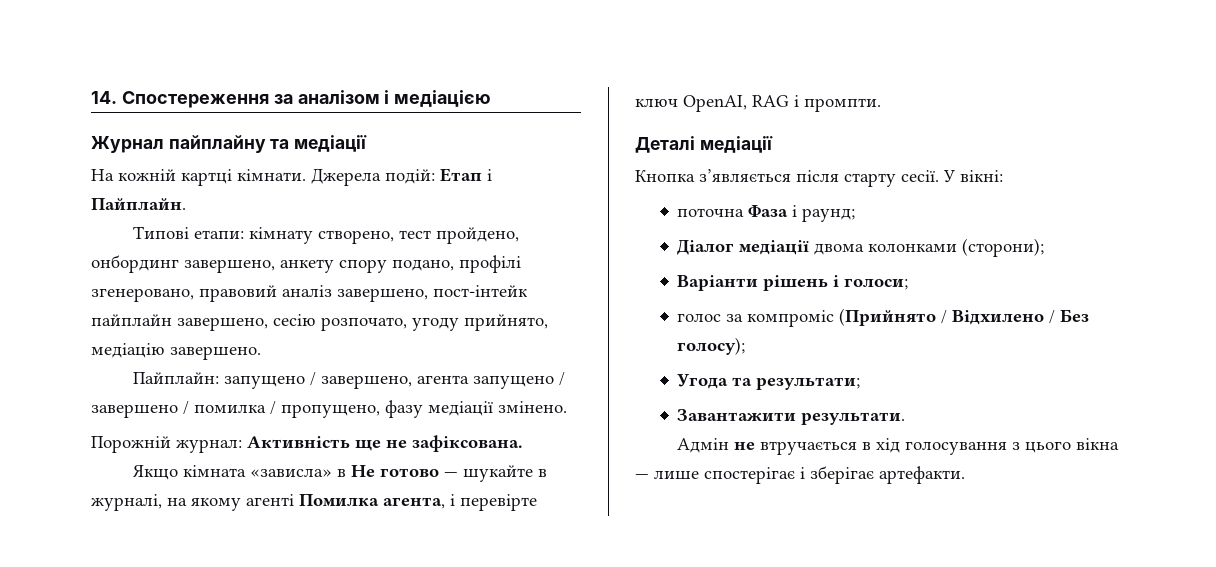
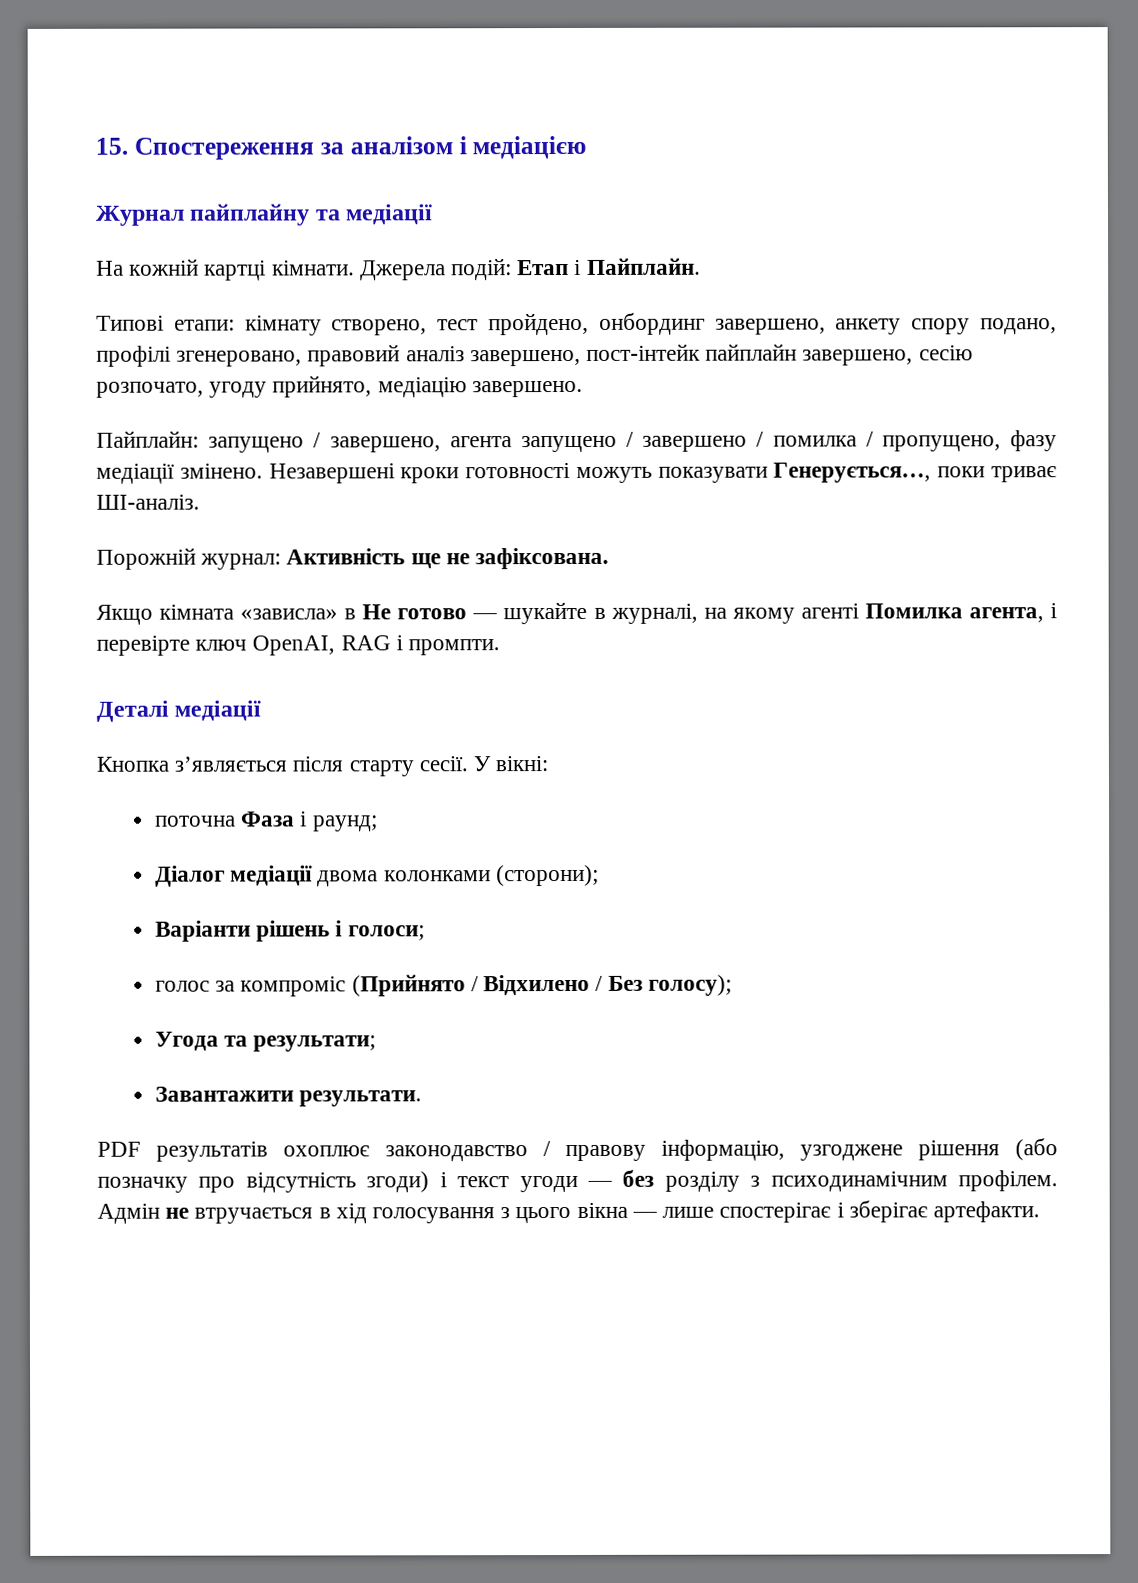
[91,91,117,104] 14. -> [95,137,128,155] 15.
(567, 407) none -> [268,462,1057,484] [96,494,200,510] Незавершені кроки готовності можуть показувати Генерується…, поки триває ШІ-аналіз.
(906, 418) none -> [97,1138,1058,1162] [97,1169,1058,1193] PDF результатів охоплює законодавство / правову інформацію, узгоджене рішення (або позначку про відсутність згоди) і текст угоди — без розділу з психодинамічним профілем.

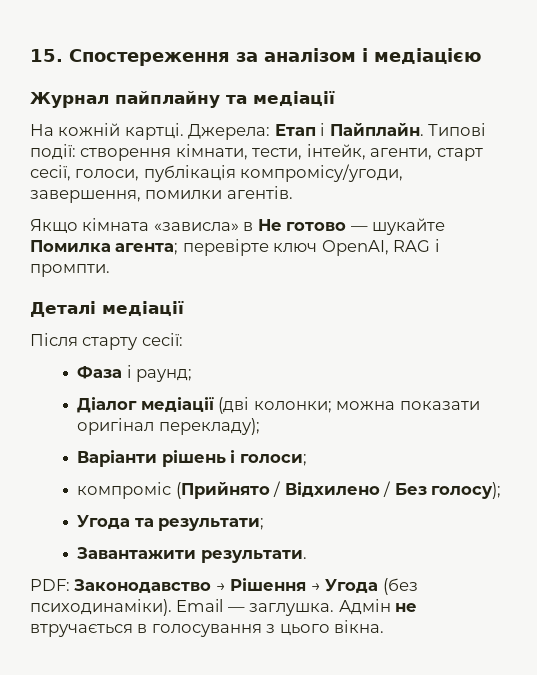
[204,258,513,281] картці кімнати. Джерела подій: -> [124,123,271,140] картці. Джерела:
[96,312,1057,336] [96,343,973,367] [96,375,583,398] [96,430,1057,453] [96,462,1057,484] [96,494,200,510] [96,547,610,570] // Типові етапи: кімнату створено, тест пройдено, онбординг завершено, анкету спору подано, профілі згенеровано, правовий аналіз завершено, пост-інтейк пайплайн завершено, сесію розпочато, угоду прийнято, медіацію завершено. // Пайплайн: запущено / завершено, агента запущено / завершено / помилка / пропущено, фазу медіації змінено. Незавершені кроки готовності можуть показувати Генерується…, поки триває ШІ-аналіз. // Порожній журнал: Активність ще не зафіксована. -> [428,123,487,136] [30,144,483,161] [30,164,404,182] [30,186,293,203] Типові події: створення кімнати, тести, інтейк, агенти, старт сесії, голоси, публікація компромісу/угоди, завершення, помилки агентів.
[593,603,1057,624] в журналі, на якому агенті Помилка агента, і -> [30,240,179,255] Помилка агента;
[96,756,549,777] [155,815,237,827] Кнопка з’являється після старту сесії. У вікні: // поточна -> [30,333,183,350] Після старту сесії: //
[317,864,599,887] двома колонками (сторони); -> [218,397,480,414] [77,418,260,435] (дві колонки; можна показати оригінал перекладу);
[155,980,236,992] голос за -> (307, 460) none
[97,1138,1058,1162] [97,1169,1058,1193] PDF результатів охоплює законодавство / правову інформацію, узгоджене рішення (або позначку про відсутність згоди) і текст угоди — без розділу з психодинамічним профілем. -> [30,578,418,595] [30,599,335,616] PDF: Законодавство → Рішення → Угода (без психодинаміки). Email — заглушка.
[335,1203,367,1224] хід -> (148, 628) none
[576,1200,1040,1223] вікна — лише спостерігає і зберігає артефакти. -> [334,620,385,633] вікна.

